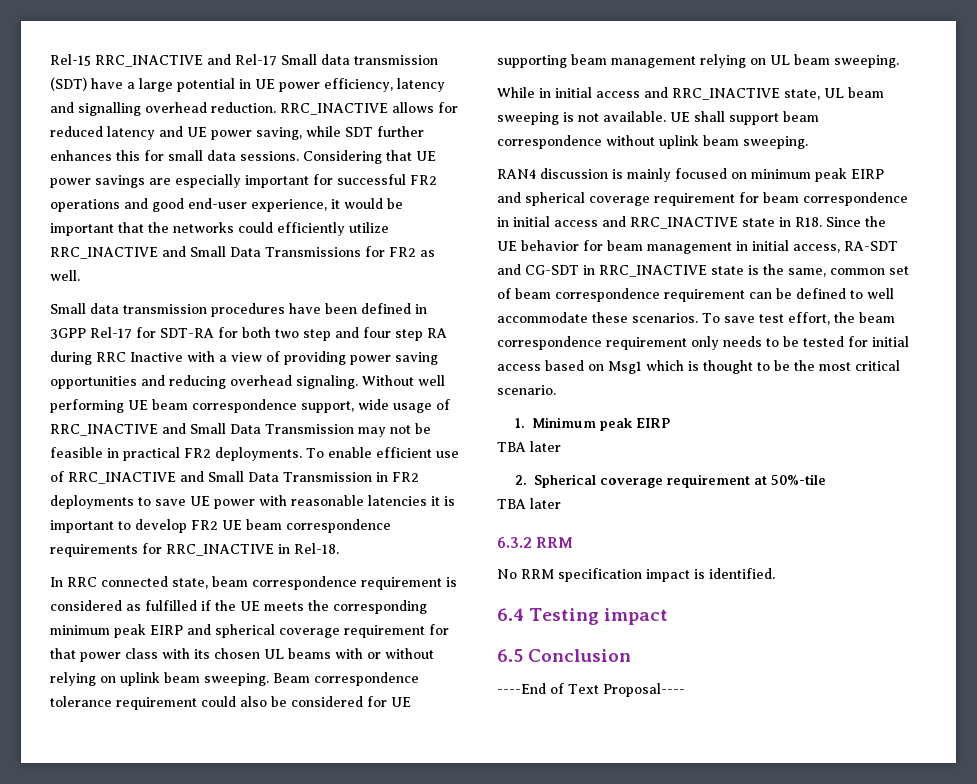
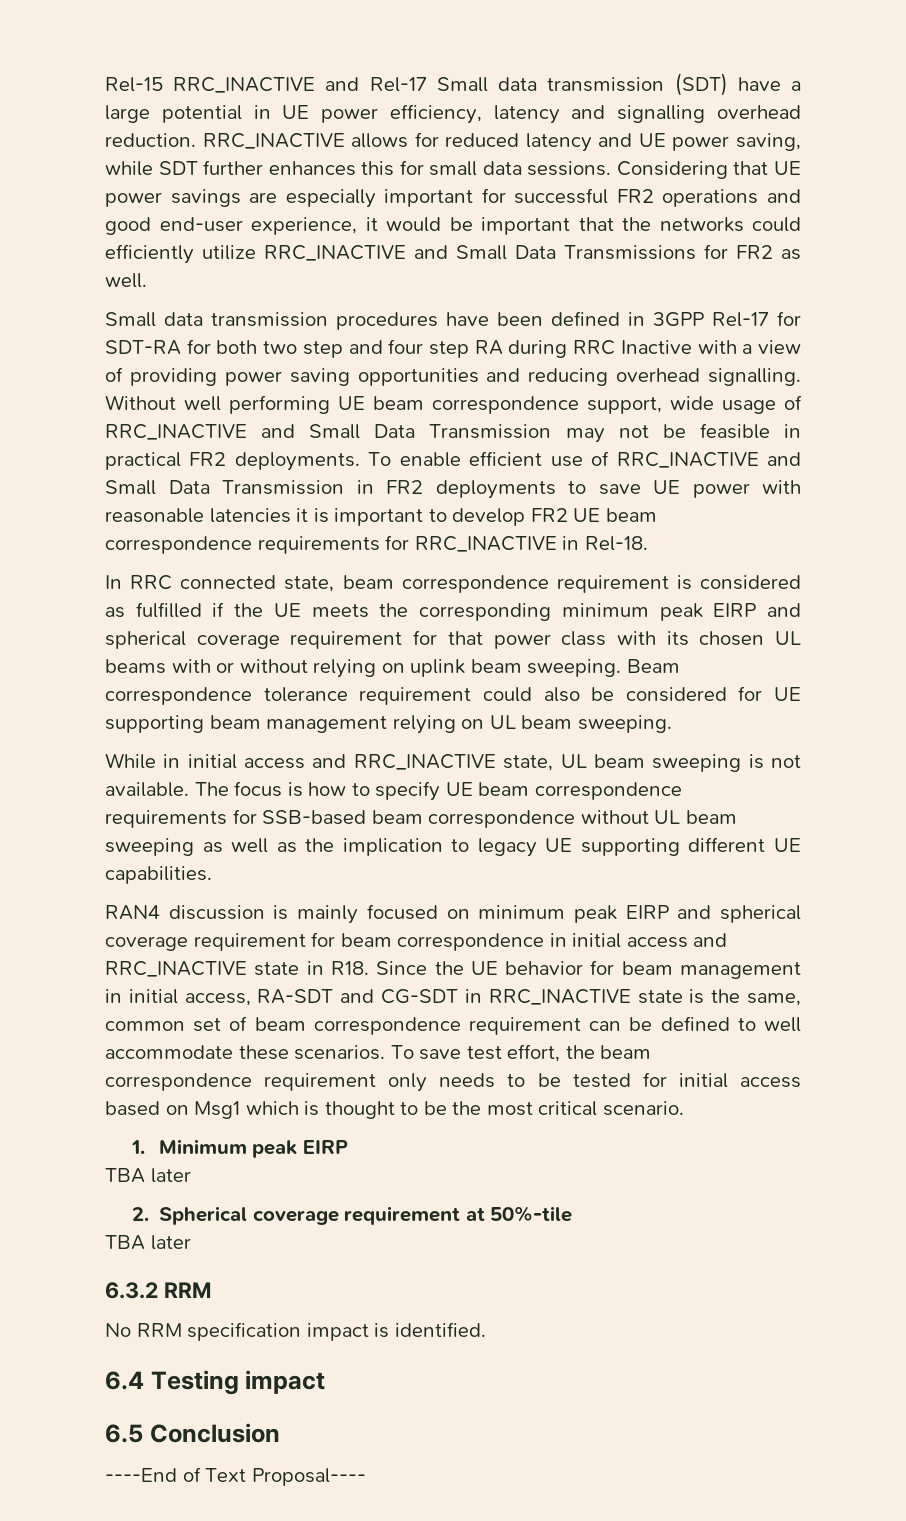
[296,375,358,389] signaling. -> [708,368,801,386] signalling.
[670,111,819,125] [497,135,808,149] UE shall support beam correspondence without uplink beam sweeping. -> [194,781,682,801] [105,809,737,828] [105,837,801,857] [105,866,212,884] The focus is how to specify UE beam correspondence requirements for SSB-based beam correspondence without UL beam sweeping as well as the implication to legacy UE supporting different UE capabilities.

